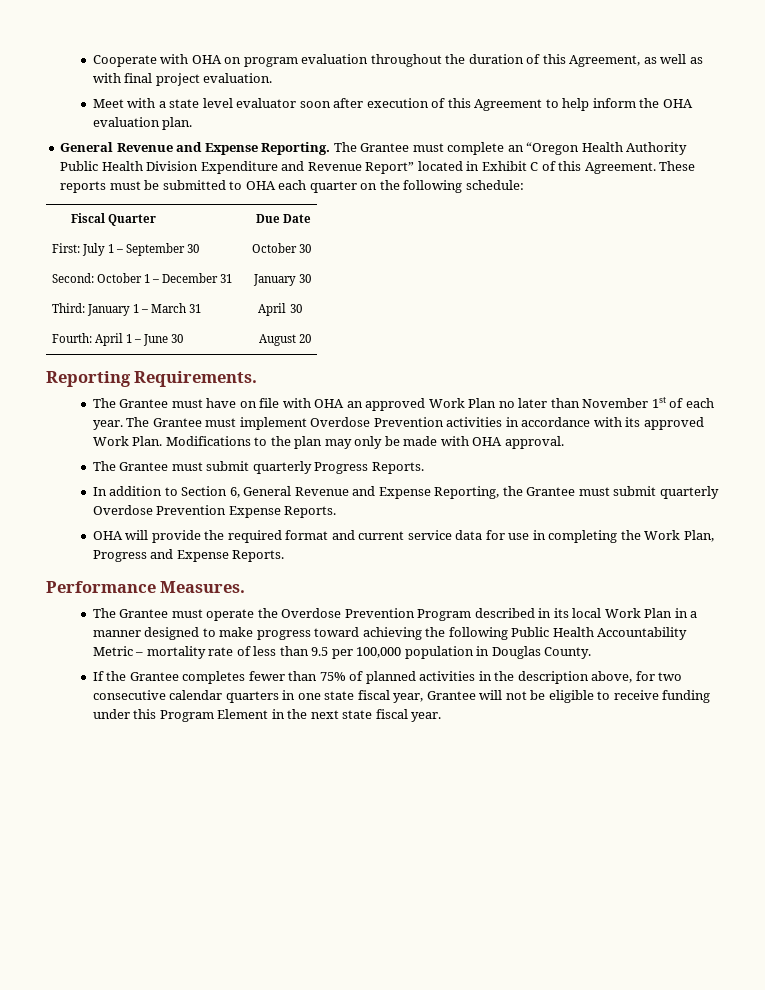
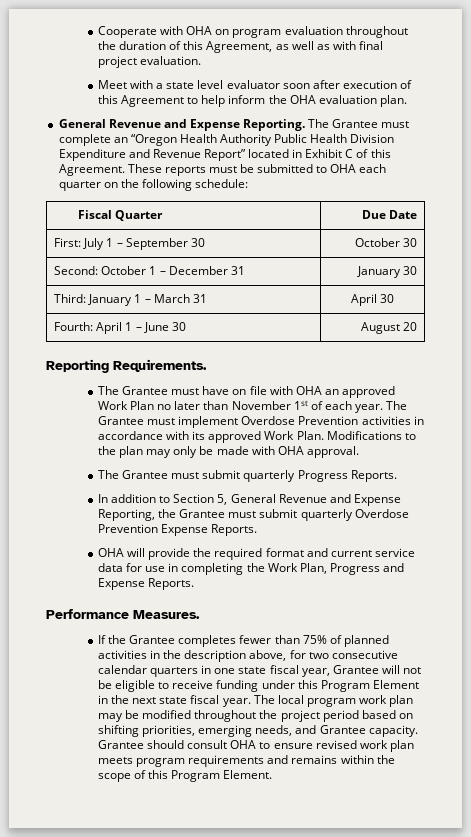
[229,487,240,498] 6, -> [217,494,228,505] 5,
[92,608,698,621] [92,627,688,640] [92,646,592,659] // The Grantee must operate the Overdose Prevention Program described in its local Work Plan in a manner designed to make progress toward achieving the following Public Health Accountability Metric – mortality rate of less than 9.5 per 100,000 population in Douglas County. -> (200, 614) none
(442, 717) none -> [253,695,414,707] [98,710,413,722] [98,725,418,737] [98,740,414,752] [98,755,395,767] [98,770,273,782] The local program work plan may be modified throughout the project period based on shifting priorities, emerging needs, and Grantee capacity. Grantee should consult OHA to ensure revised work plan meets program requirements and remains within the scope of this Program Element.

